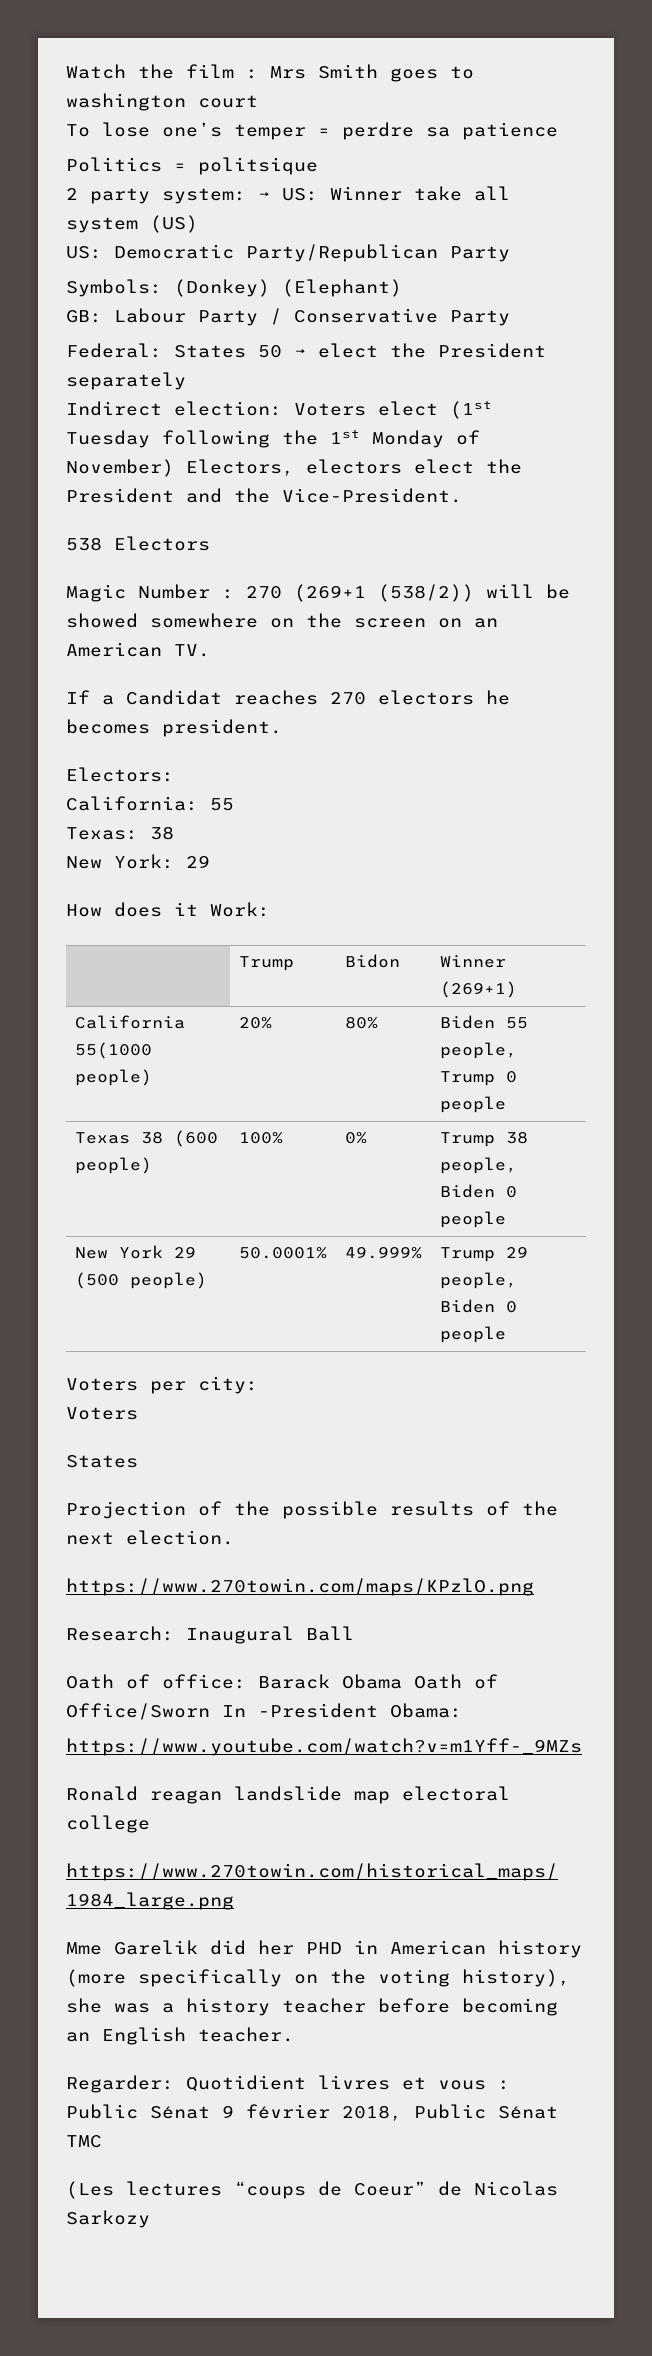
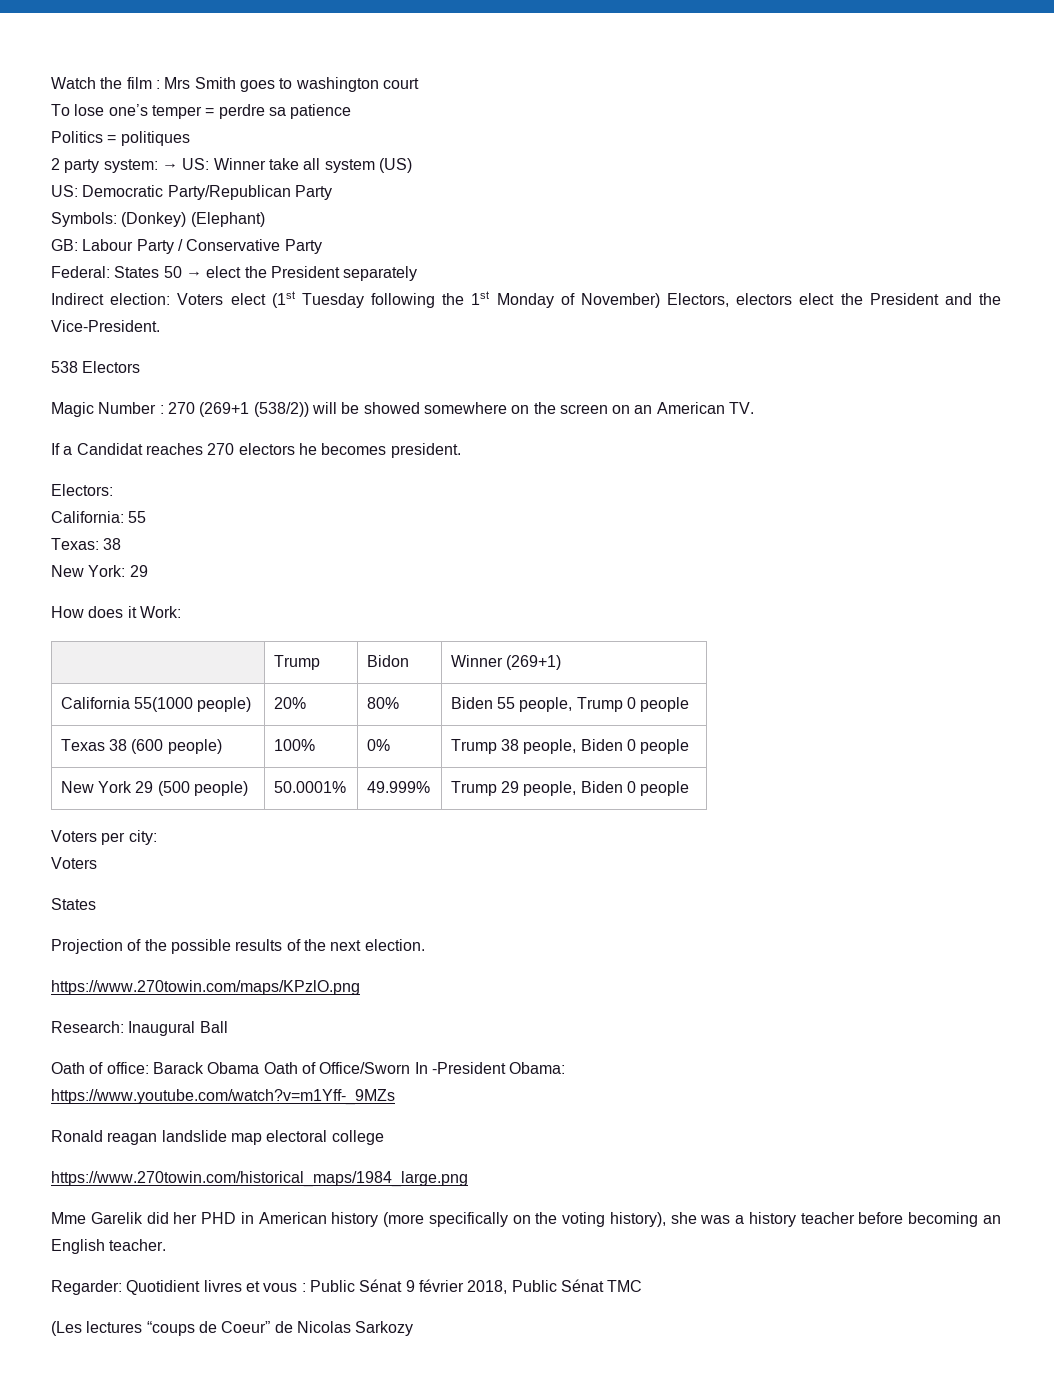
[198,157,318,175] politsique -> [120,131,190,146] politiques

